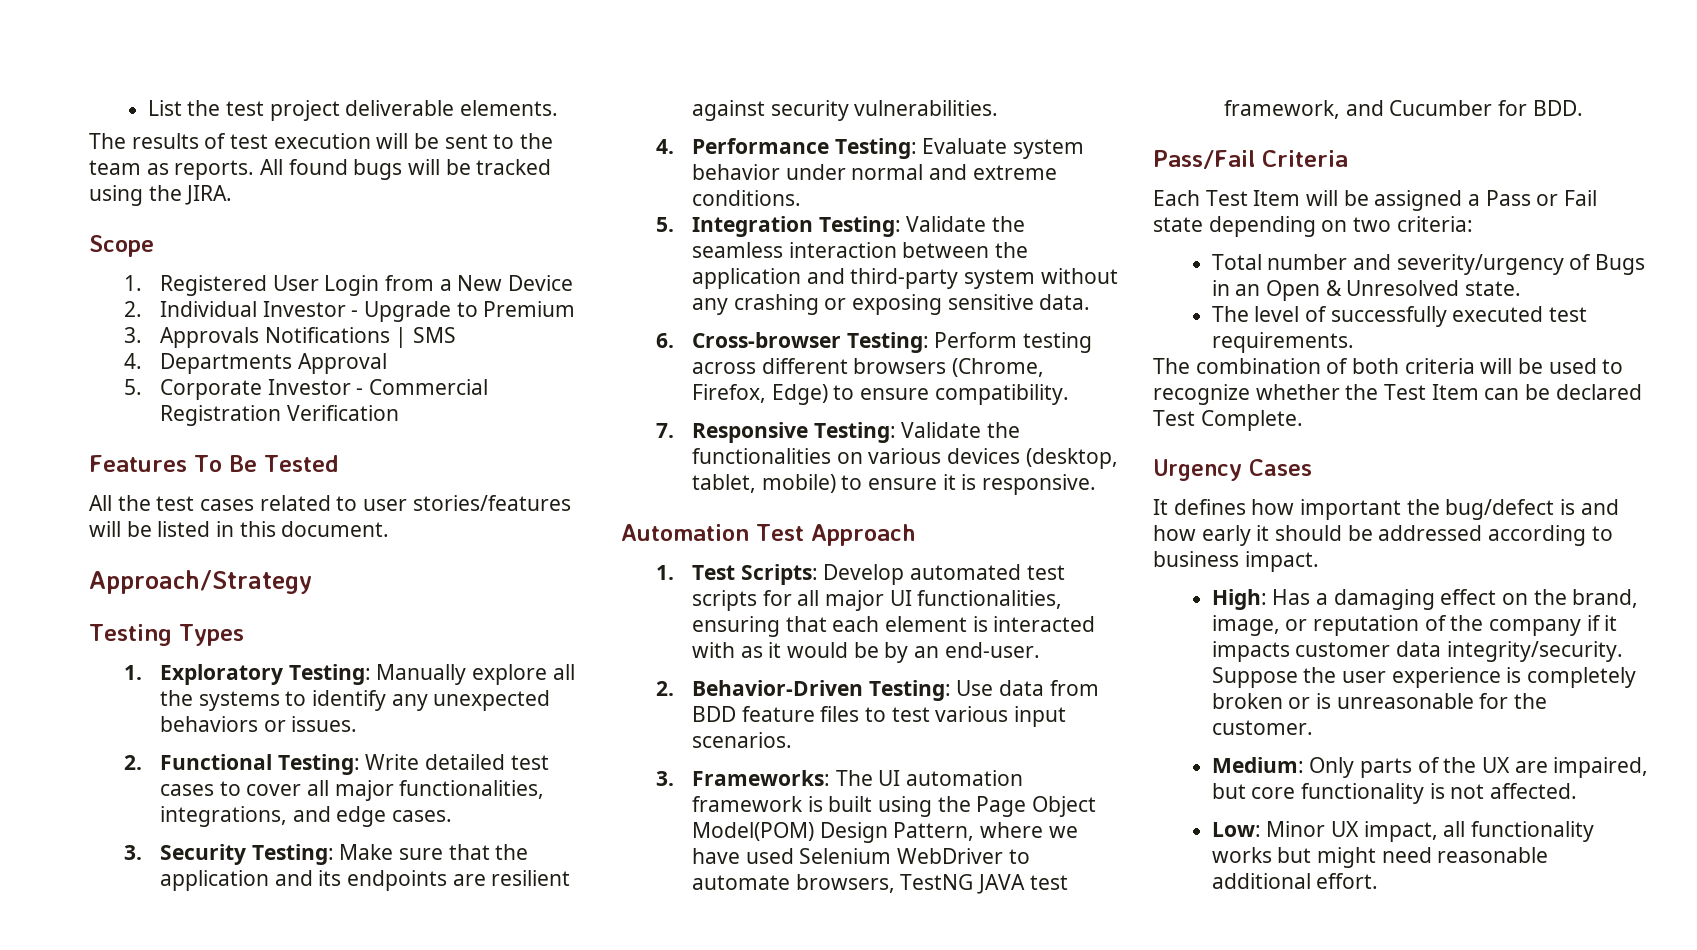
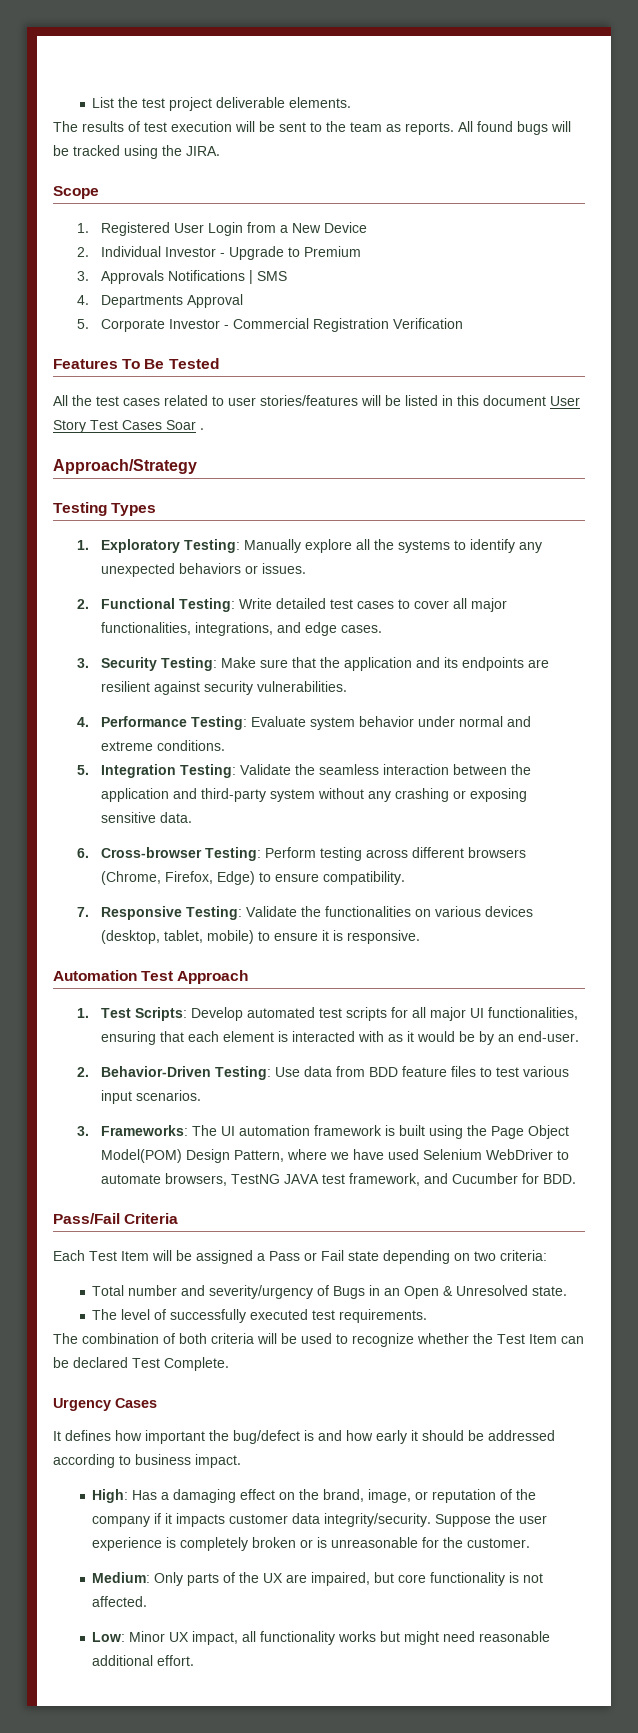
[281,521,390,537] document. -> [483,395,580,406] [53,420,204,433] document User Story Test Cases Soar .

